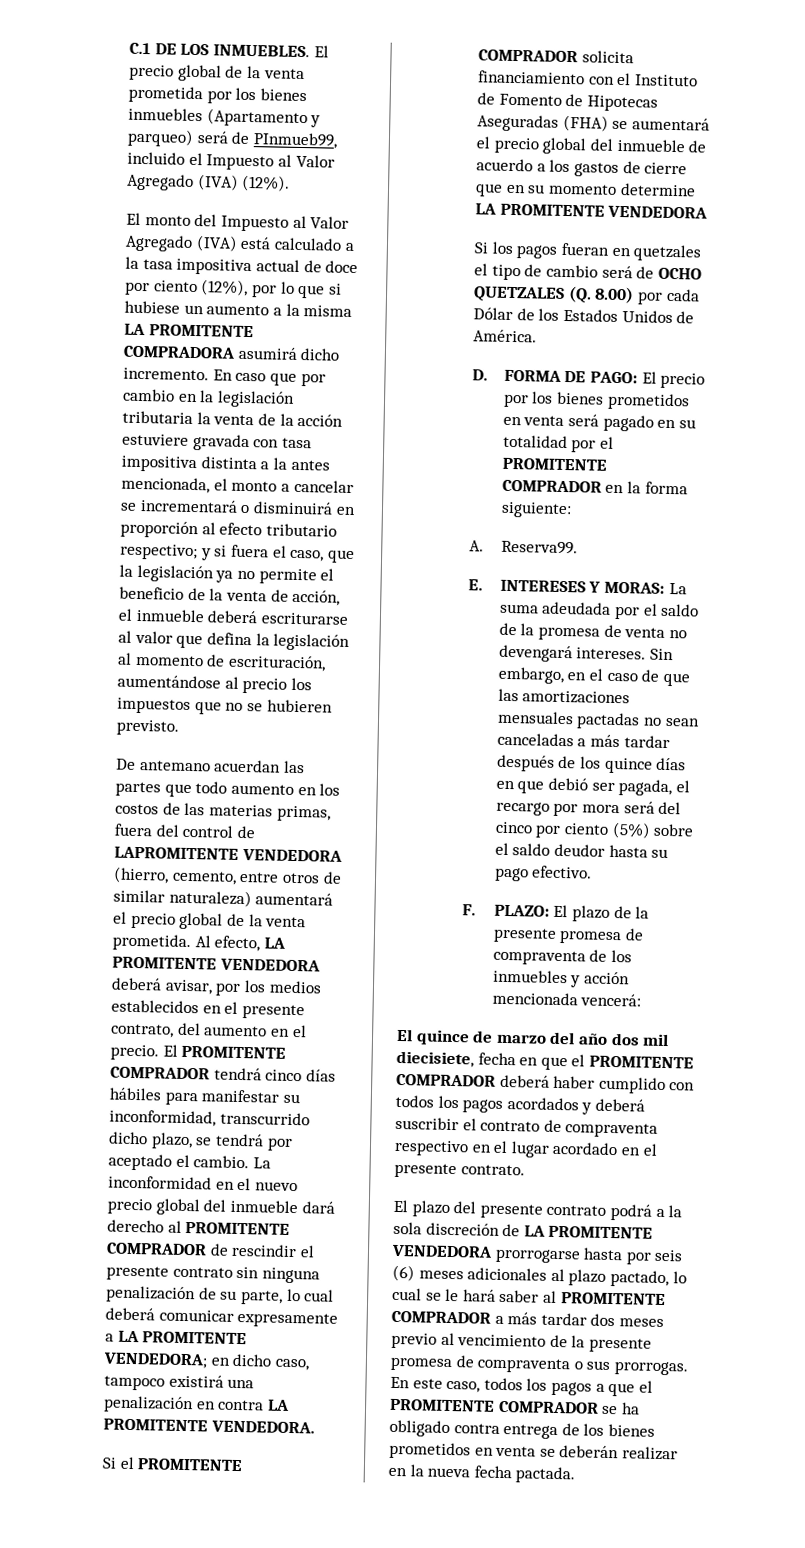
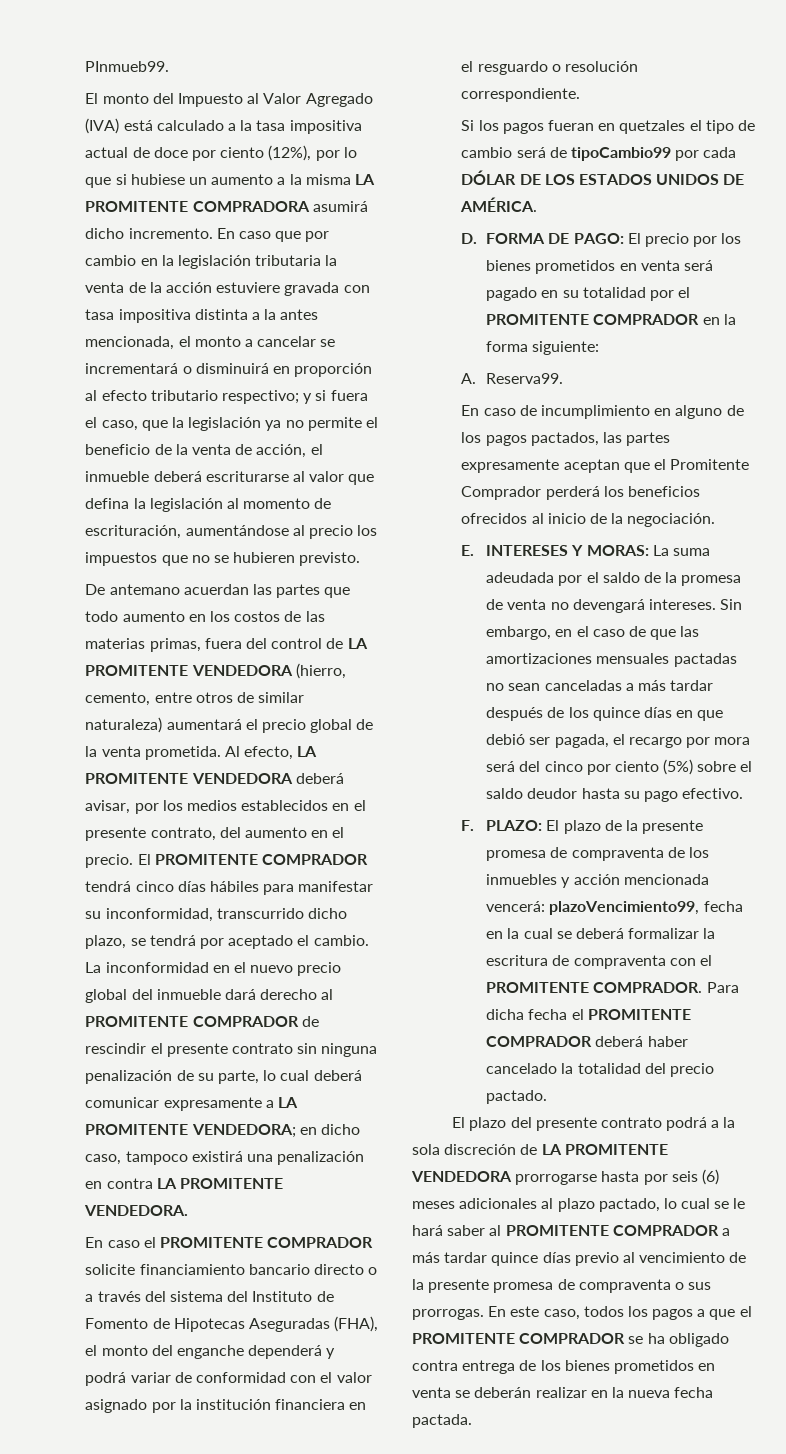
[129,42,329,58] [129,64,305,82] [128,85,308,104] [128,107,322,128] [127,128,339,149] [127,151,335,171] [126,173,291,192] C.1 DE LOS INMUEBLES. El precio global de la venta prometida por los bienes inmuebles (Apartamento y parqueo) será de PInmueb99, incluido el Impuesto al Valor Agregado (IVA) (12%). -> [85,61,170,72] PInmueb99.
[114,846,240,860] LAPROMITENTE -> [347,638,368,649] [85,665,189,676] LA PROMITENTE
[102,1456,244,1472] [478,49,634,64] [478,70,632,86] Si el PROMITENTE COMPRADOR solicita financiamiento con el -> [85,1237,374,1248] [85,1264,378,1275] [85,1291,249,1302] En caso el PROMITENTE COMPRADOR solicite financiamiento bancario directo o a través del sistema del
[562,114,711,132] [476,136,707,155] [476,158,688,177] [475,182,696,197] [475,203,709,219] (FHA) se aumentará el precio global del inmueble de acuerdo a los gastos de cierre que en su momento determine LA PROMITENTE VENDEDORA -> [334,1316,379,1332] [85,1345,336,1359] [85,1372,372,1386] [85,1399,367,1413] [461,61,638,75] [461,88,581,102] (FHA), el monto del enganche dependerá y podrá variar de conformidad con el valor asignado por la institución financiera en el resguardo o resolución correspondiente.
[657,267,702,280] [473,286,700,305] [473,307,695,324] [473,329,538,343] OCHO QUETZALES (Q. 8.00) por cada Dólar de los Estados Unidos de América. -> [570,147,737,161] [461,170,745,185] [460,197,538,212] tipoCambio99 por cada DÓLAR DE LOS ESTADOS UNIDOS DE AMÉRICA.
(578, 547) none -> [461,405,744,419] [461,432,671,446] [461,459,750,473] [461,486,700,500] [461,513,716,527] // En caso de incumplimiento en alguno de los pagos pactados, las partes expresamente aceptan que el Promitente Comprador perderá los beneficios ofrecidos al inicio de la negociación.
[396,1028,670,1047] [396,1050,568,1071] // El quince de marzo del año dos mil diecisiete, fecha en que -> [549,901,743,915] [486,928,716,939] [486,955,712,969] [486,982,739,993] [486,1009,568,1020] plazoVencimiento99, fecha en la cual se deberá formalizar la escritura de compraventa con el PROMITENTE COMPRADOR. Para dicha fecha
[598,1076,696,1095] [395,1094,645,1115] [395,1116,659,1138] [394,1139,658,1158] [394,1162,525,1179] cumplido con todos los pagos acordados y deberá suscribir el contrato de compraventa respectivo en el lugar acordado en el presente contrato. -> [486,1063,714,1077] [486,1090,548,1104] cancelado la totalidad del precio pactado.
[590,1313,664,1328] dos meses -> [491,1252,571,1266] quince días

